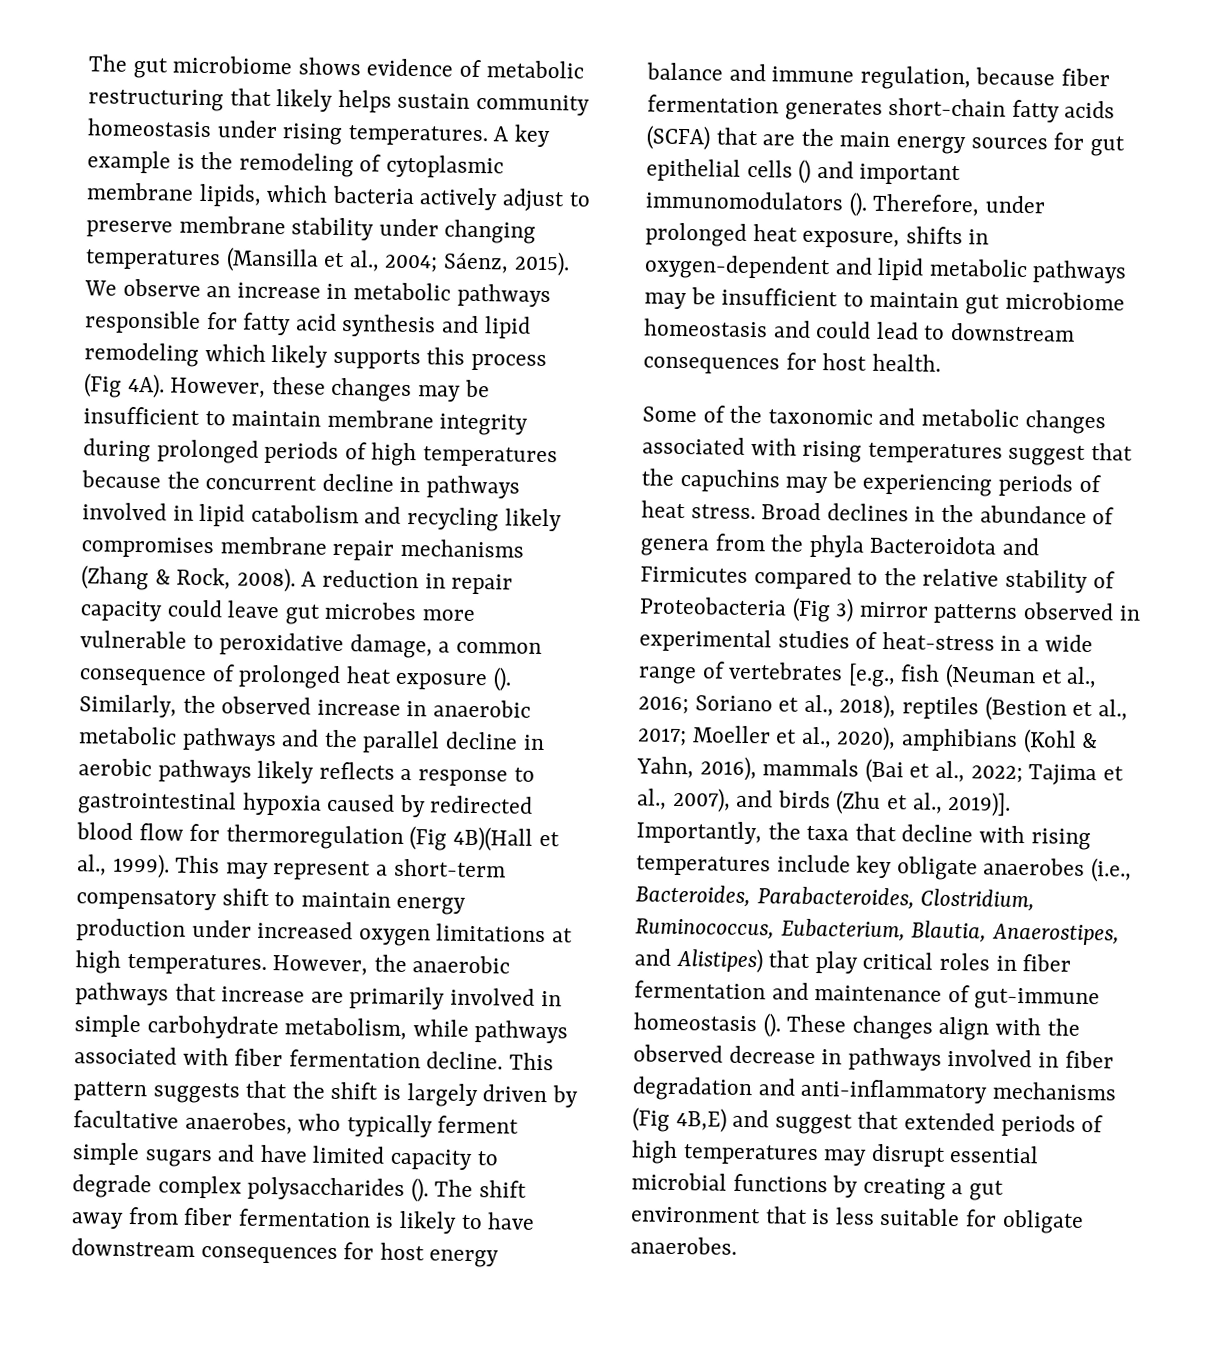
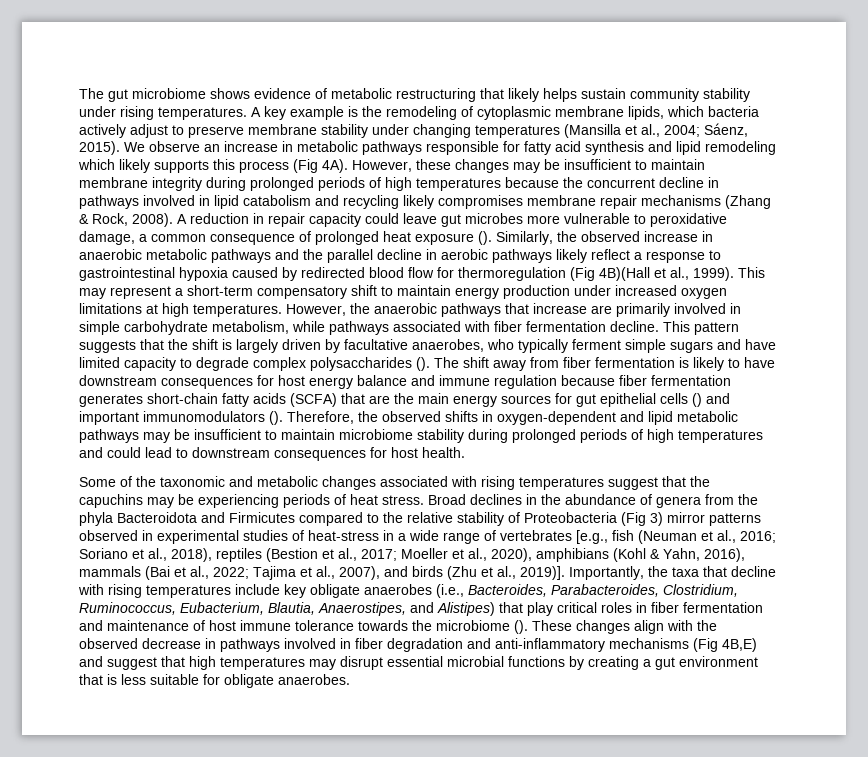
[87,118,212,138] homeostasis -> [703,88,750,102] stability
[318,761,395,780] reflects -> [591,249,630,260] reflect
[859,65,971,91] regulation, -> [494,375,557,389] regulation
[984,195,1046,214] [645,222,901,249] under prolonged heat exposure, -> [358,411,441,422] the observed
[965,291,1125,315] [643,318,768,338] gut microbiome homeostasis -> [339,429,763,443] microbiome stability during prolonged periods of high temperatures
[974,987,1101,1011] [633,1012,758,1032] gut-immune homeostasis -> [209,620,510,631] host immune tolerance towards the microbiome
[904,1112,1104,1137] extended periods of -> (185, 661) none

